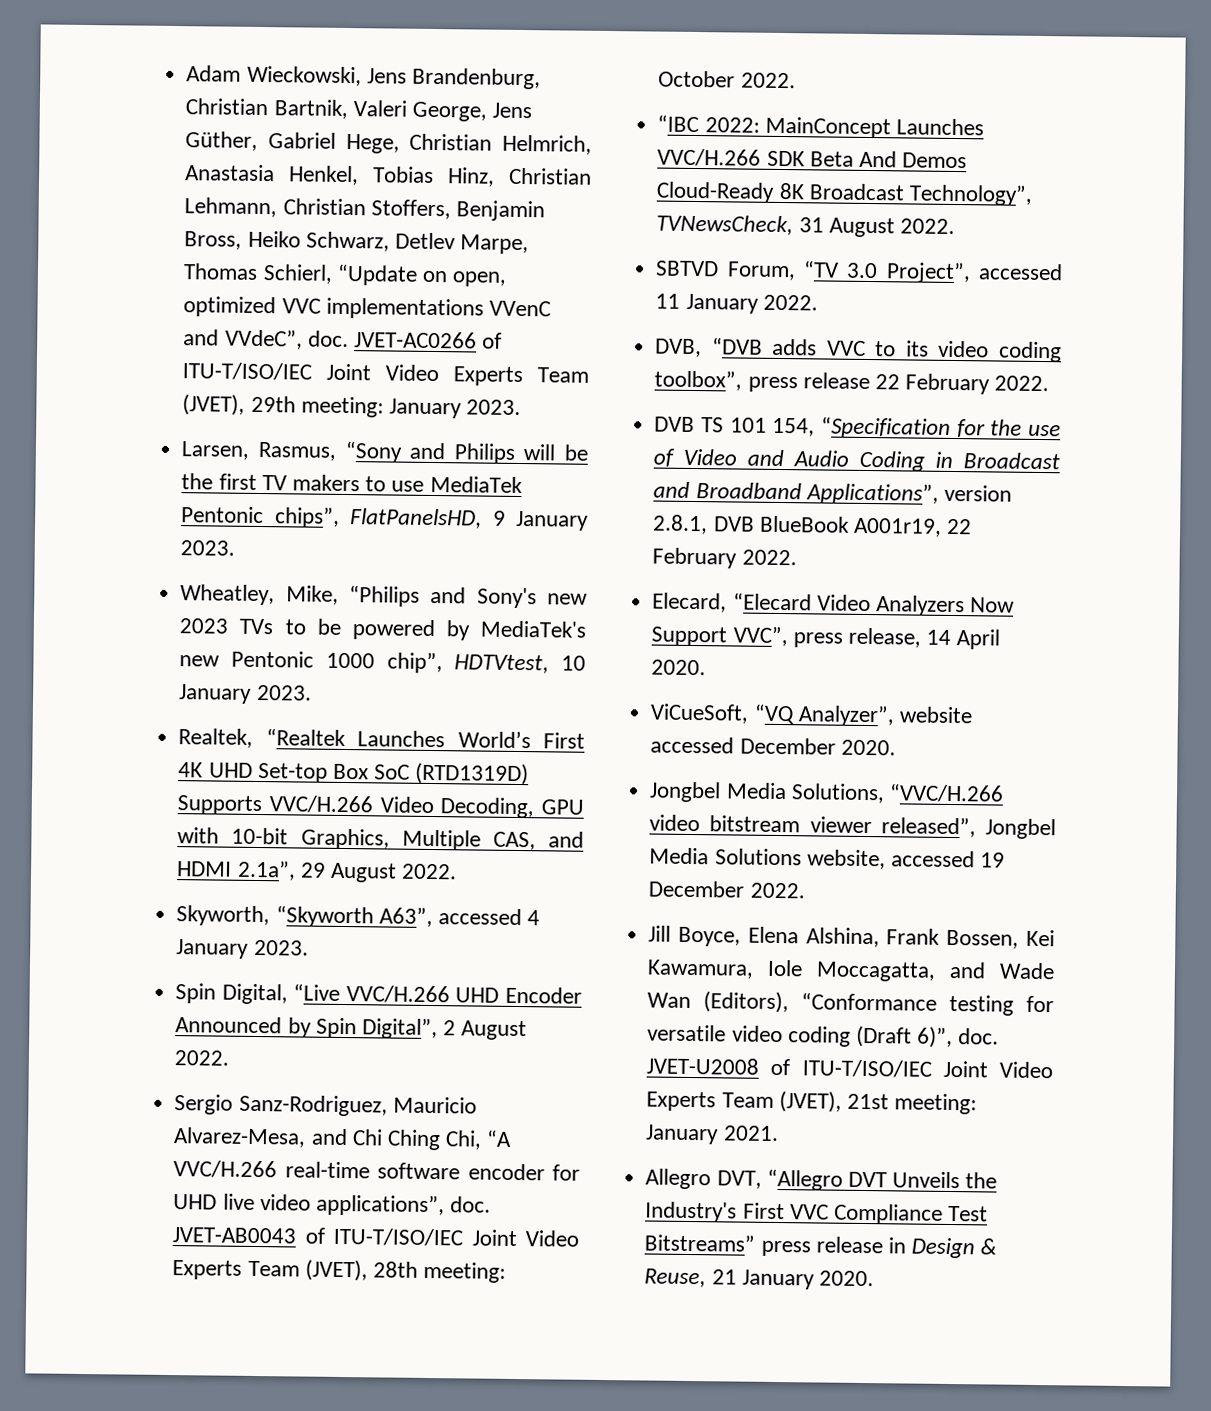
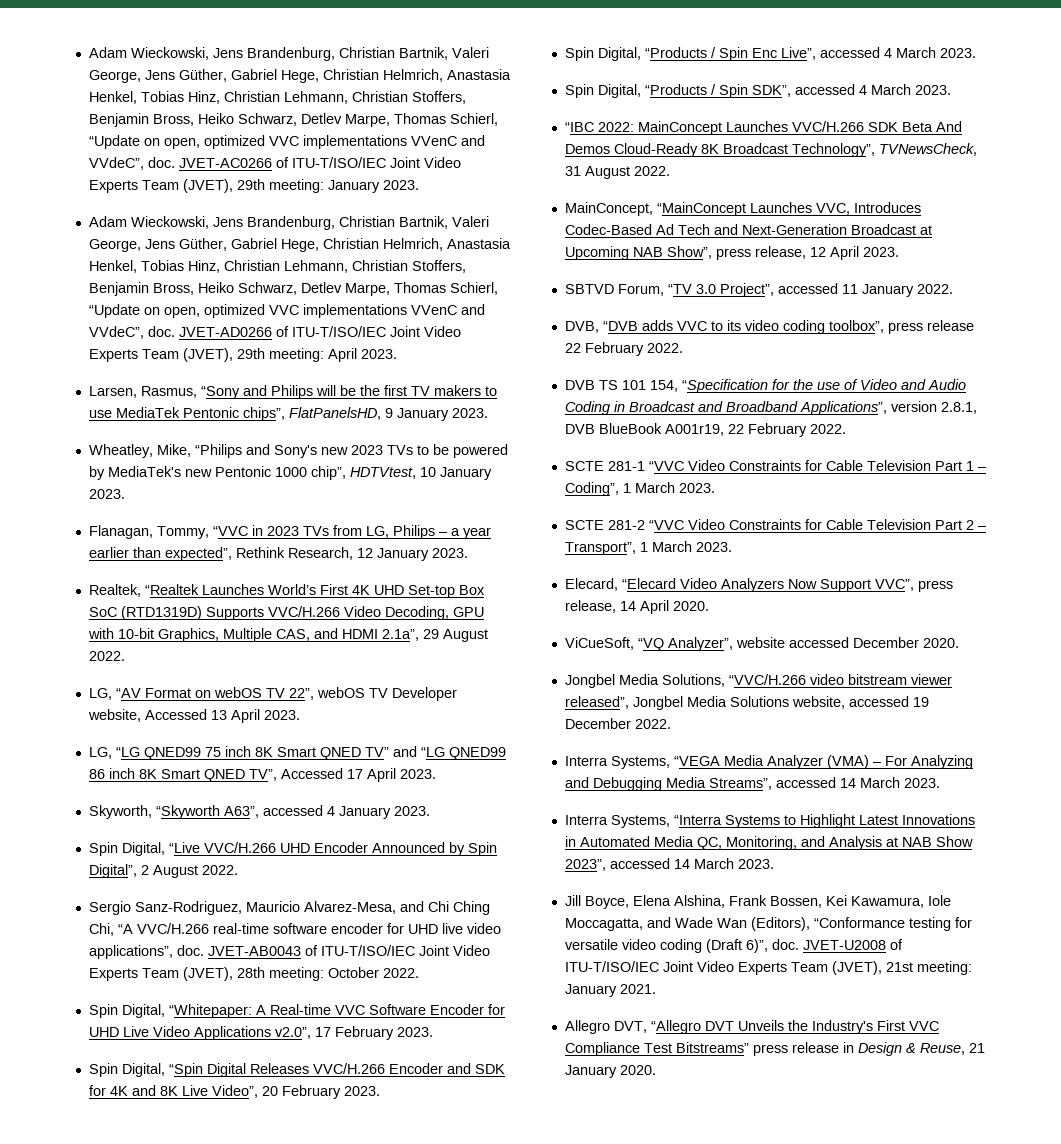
(522, 407) none -> [88,216,489,230] [88,238,511,252] [88,260,466,273] [88,282,498,296] [88,304,485,318] [88,326,461,339] [88,348,397,362] // Adam Wieckowski, Jens Brandenburg, Christian Bartnik, Valeri George, Jens Güther, Gabriel Hege, Christian Helmrich, Anastasia Henkel, Tobias Hinz, Christian Lehmann, Christian Stoffers, Benjamin Bross, Heiko Schwarz, Detlev Marpe, Thomas Schierl, “Update on open, optimized VVC implementations VVenC and VVdeC”, doc. JVET-AD0266 of ITU-T/ISO/IEC Joint Video Experts Team (JVET), 29th meeting: April 2023.
(312, 692) none -> [88,525,491,539] [88,547,468,561] // Flanagan, Tommy, “VVC in 2023 TVs from LG, Philips – a year earlier than expected”, Rethink Research, 12 January 2023.
(458, 871) none -> [88,687,457,701] [87,709,300,723] [88,746,506,760] [88,768,436,782] // LG, “AV Format on webOS TV 22”, webOS TV Developer website, Accessed 13 April 2023. // LG, “LG QNED99 75 inch 8K Smart QNED TV” and “LG QNED99 86 inch 8K Smart QNED TV”, Accessed 17 April 2023.
(796, 80) none -> [88,1004,505,1018] [88,1026,433,1040] [88,1063,505,1077] [88,1085,380,1099] [564,47,976,61] [564,84,951,98] // Spin Digital, “Whitepaper: A Real-time VVC Software Encoder for UHD Live Video Applications v2.0”, 17 February 2023. // Spin Digital, “Spin Digital Releases VVC/H.266 Encoder and SDK for 4K and 8K Live Video”, 20 February 2023. // Spin Digital, “Products / Spin Enc Live”, accessed 4 March 2023. // Spin Digital, “Products / Spin SDK”, accessed 4 March 2023.
(955, 226) none -> [564,202,921,216] [564,224,932,235] [564,246,899,260] // MainConcept, “MainConcept Launches VVC, Introduces Codec-Based Ad Tech and Next-Generation Broadcast at Upcoming NAB Show”, press release, 12 April 2023.
(797, 557) none -> [564,460,987,471] [564,482,715,496] [564,519,987,530] [564,541,732,555] // SCTE 281-1 “VVC Video Constraints for Cable Television Part 1 – Coding”, 1 March 2023. // SCTE 281-2 “VVC Video Constraints for Cable Television Part 2 – Transport”, 1 March 2023.
(805, 890) none -> [564,755,973,769] [564,777,940,791] [564,814,975,828] [564,836,973,850] [564,858,774,871] // Interra Systems, “VEGA Media Analyzer (VMA) – For Analyzing and Debugging Media Streams”, accessed 14 March 2023. // Interra Systems, “Interra Systems to Highlight Latest Innovations in Automated Media QC, Monitoring, and Analysis at NAB Show 2023”, accessed 14 March 2023.

